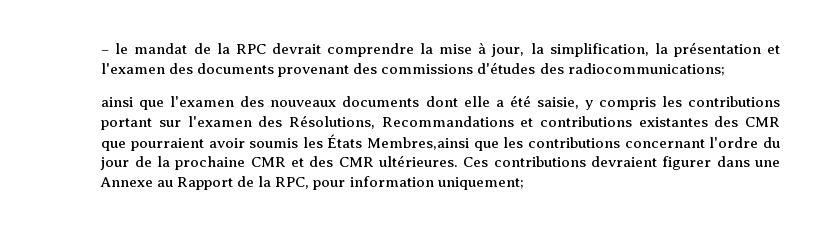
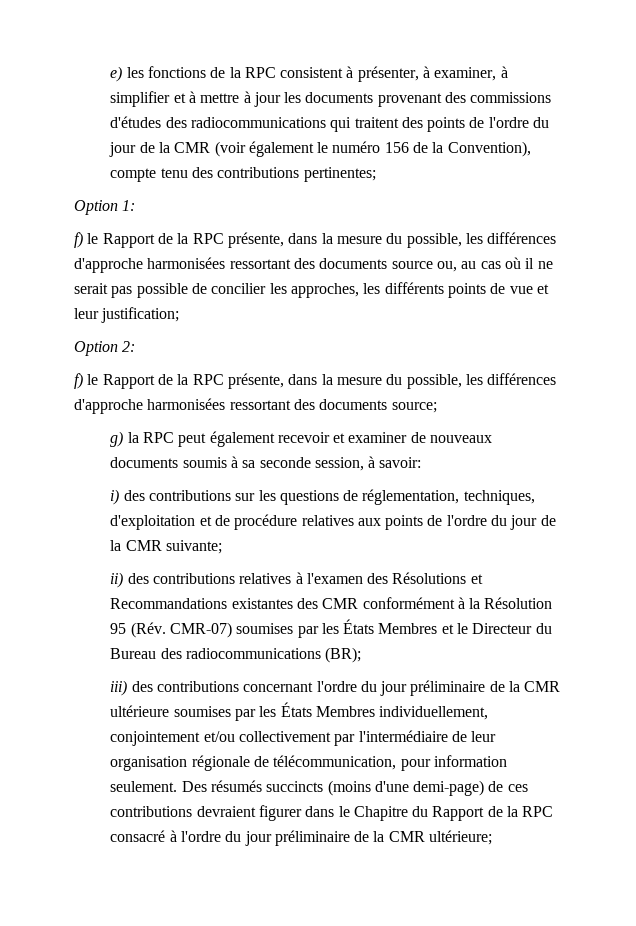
[101,42,780,57] [101,63,194,74] – le mandat de la RPC devrait comprendre la mise à jour, la simplification, la présentation et l'examen des -> [110,66,508,82] [110,91,302,107] e) les fonctions de la RPC consistent à présenter, à examiner, à simplifier et à mettre à jour les
[567,63,725,76] [101,95,780,110] [101,115,780,130] [101,134,524,151] radiocommunications; // ainsi que l'examen des nouveaux documents dont elle a été saisie, y compris les contributions portant sur l'examen des Résolutions, Recommandations et contributions existantes des CMR que pourraient avoir soumis les États Membres,ainsi que les -> [190,117,550,132] [109,141,531,157] [110,167,376,182] [74,200,136,215] [74,232,557,248] [74,257,553,273] [74,282,549,298] [74,307,180,323] [74,341,136,356] [74,373,557,389] [74,398,437,414] [110,431,493,447] [110,456,422,471] [110,489,535,505] [110,514,556,530] [110,540,222,554] [110,572,483,588] [110,597,553,609] [110,619,552,638] [110,647,362,663] [110,680,153,696] radiocommunications qui traitent des points de l'ordre du jour de la CMR (voir également le numéro 156 de la Convention), compte tenu des contributions pertinentes; // Option 1: // f) le Rapport de la RPC présente, dans la mesure du possible, les différences d'approche harmonisées ressortant des documents source ou, au cas où il ne serait pas possible de concilier les approches, les différents points de vue et leur justification; // Option 2: // f) le Rapport de la RPC présente, dans la mesure du possible, les différences d'approche harmonisées ressortant des documents source; // g) la RPC peut également recevoir et examiner de nouveaux documents soumis à sa seconde session, à savoir: // i) des contributions sur les questions de réglementation, techniques, d'exploitation et de procédure relatives aux points de l'ordre du jour de la CMR suivante; // ii) des contributions relatives à l'examen des Résolutions et Recommandations existantes des CMR conformément à la Résolution 95 (Rév. CMR-07) soumises par les États Membres et le Directeur du Bureau des radiocommunications (BR); // iii) des
[134,155,781,170] [100,176,524,190] de la prochaine CMR et des CMR ultérieures. Ces contributions devraient figurer dans une Annexe au Rapport de la RPC, pour information uniquement; -> [410,680,561,696] [110,702,489,721] [110,730,497,746] [110,755,507,771] [110,780,528,796] [110,805,554,821] [110,830,493,846] préliminaire de la CMR ultérieure soumises par les États Membres individuellement, conjointement et/ou collectivement par l'intermédiaire de leur organisation régionale de télécommunication, pour information seulement. Des résumés succincts (moins d'une demi-page) de ces contributions devraient figurer dans le Chapitre du Rapport de la RPC consacré à l'ordre du jour préliminaire de la CMR ultérieure;

